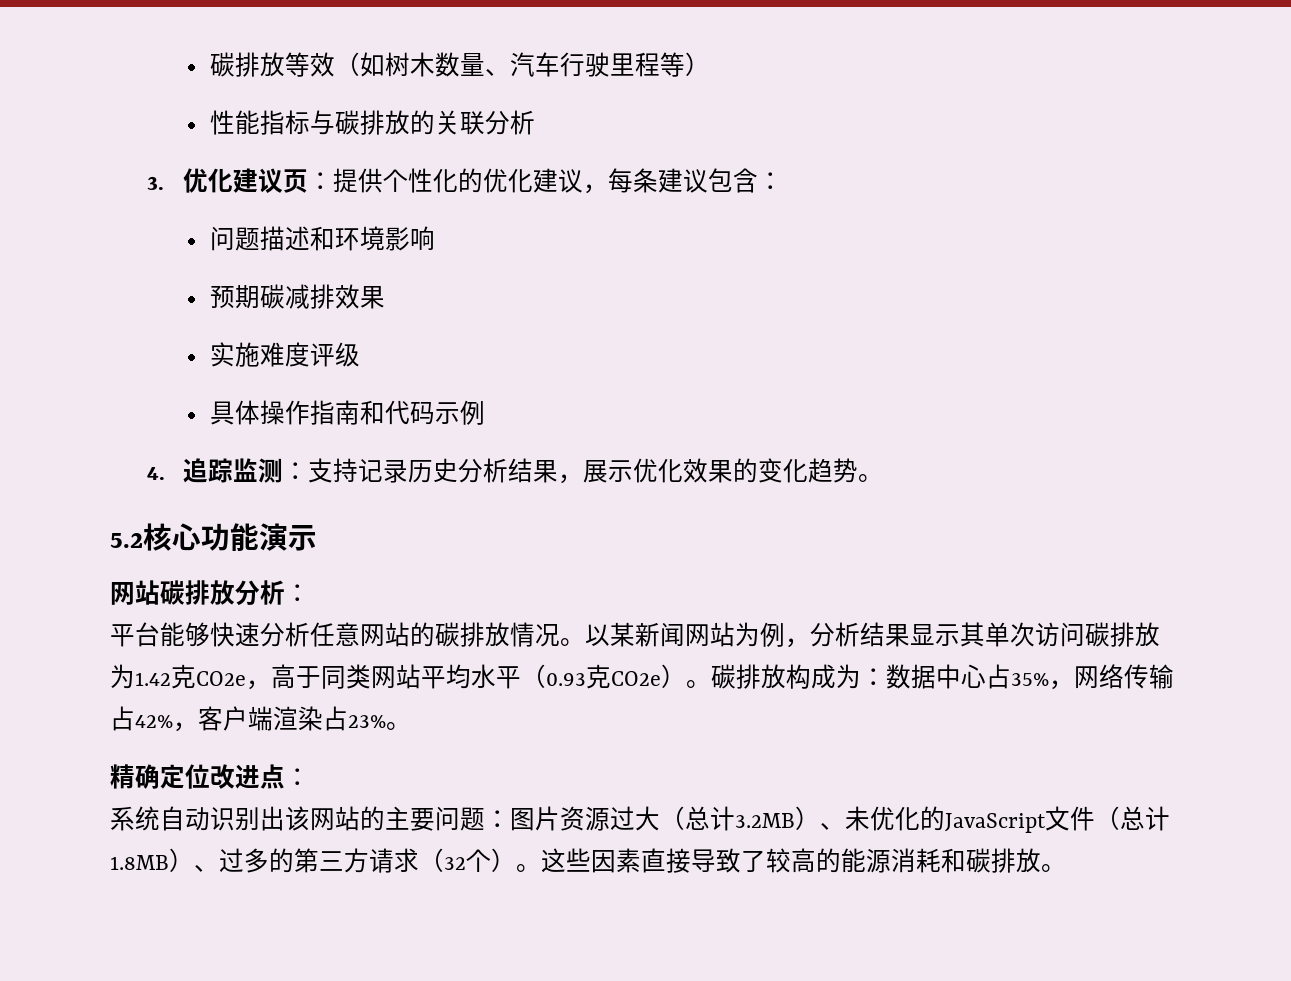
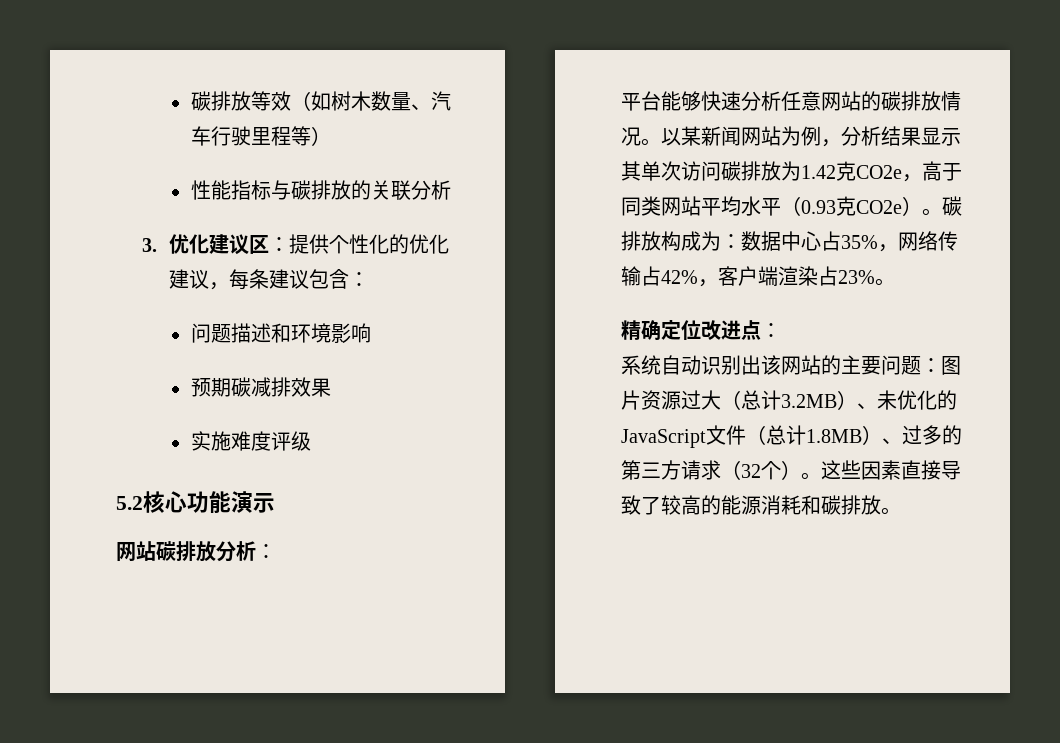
[283,169,309,193] 页 -> [248,235,269,254] 区
[210,400,486,425] [146,458,884,484] // 具体操作指南和代码示例 // 4.追踪监测：支持记录历史分析结果，展示优化效果的变化趋势。 -> (311, 441) none

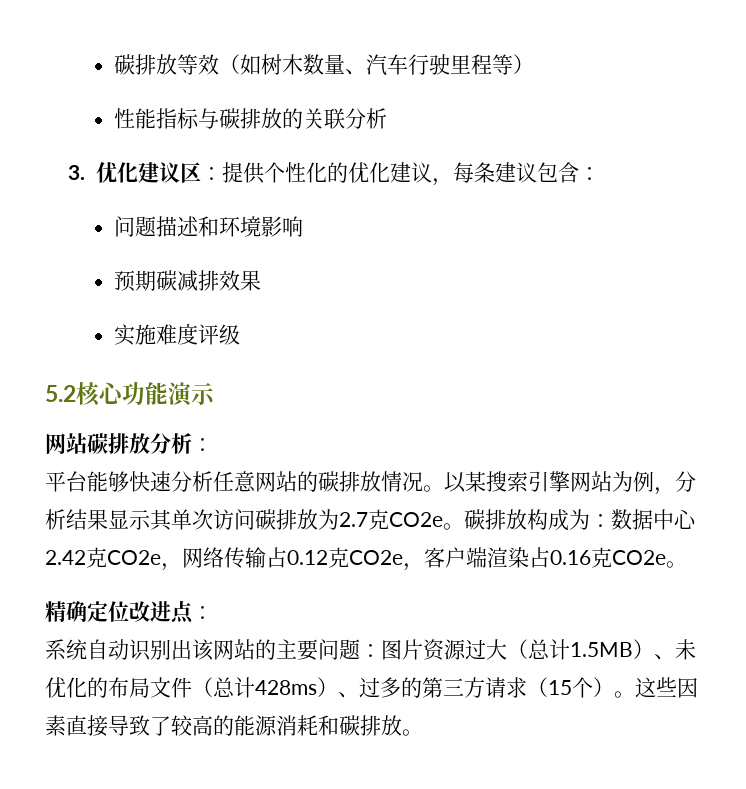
[701,126,741,146] 新闻 -> [486,471,570,492] 搜索引擎
[801,161,962,182] [621,196,922,216] 1.42克CO2e，高于同类网站平均水平（0.93克CO2e） -> [339,509,443,530] 2.7克CO2e
[821,231,878,251] 占35% -> [45,547,161,568] 2.42克CO2e
[661,270,698,284] 42% -> [287,547,403,568] 0.12克CO2e
[838,270,875,284] 23% -> [550,547,666,568] 0.16克CO2e
[781,394,837,408] 3.2MB -> [570,642,633,657] 1.5MB
[621,429,706,448] JavaScript -> [108,677,150,698] 布局
[806,429,862,443] 1.8MB -> [255,680,317,695] 428ms
[741,464,761,478] 32 -> [548,680,572,695] 15

